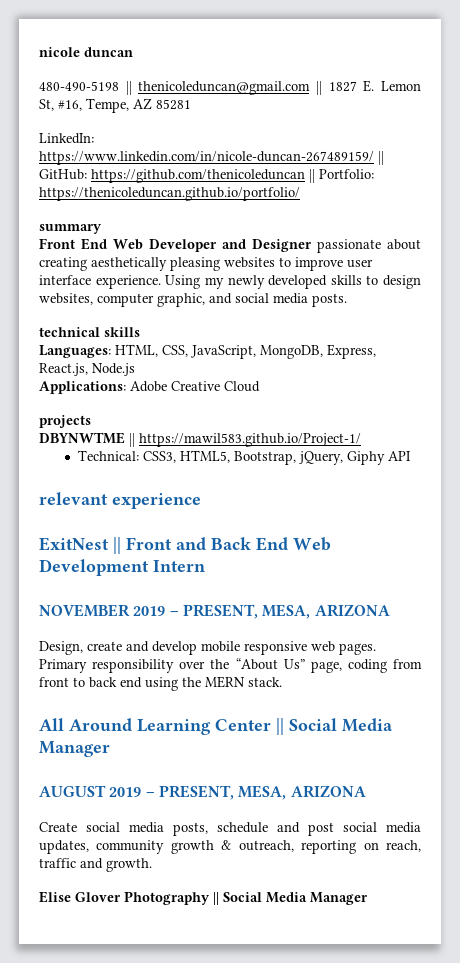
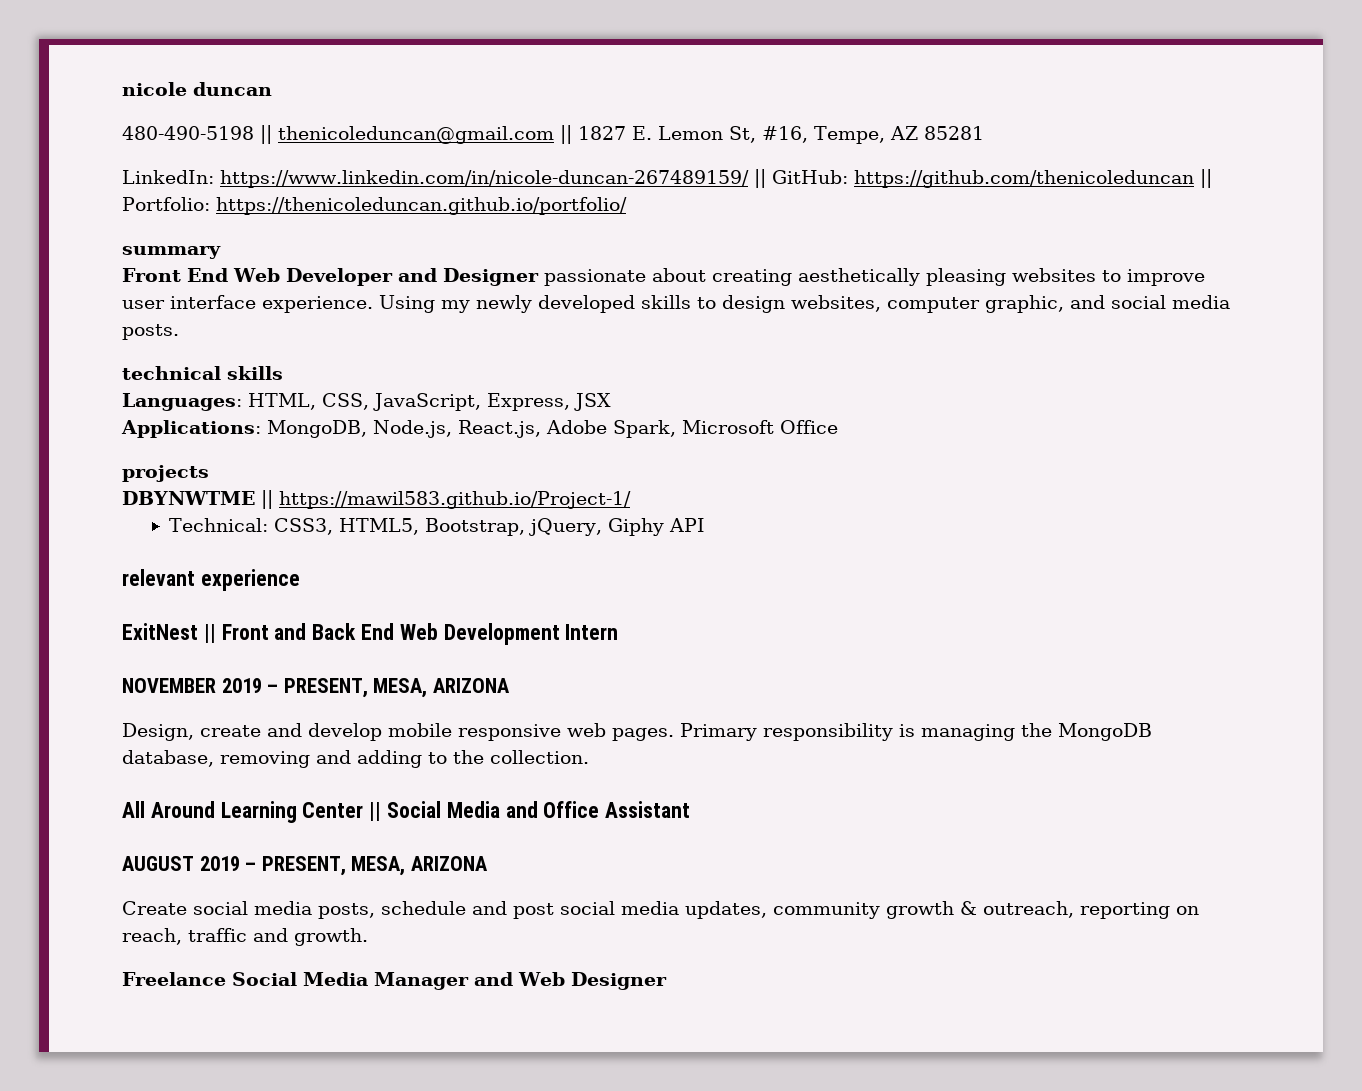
[260,344,376,359] [39,363,135,376] [39,381,260,394] MongoDB, Express, React.js, Node.js // Applications: Adobe Creative Cloud -> [486,393,611,411] [121,420,838,438] Express, JSX // Applications: MongoDB, Node.js, React.js, Adobe Spark, Microsoft Office
[179,658,422,673] [39,676,282,691] over the “About Us” page, coding from front to back end using the MERN stack. -> [899,723,1152,741] [122,750,589,768] is managing the MongoDB database, removing and adding to the collection.
[39,741,110,757] Manager -> [505,801,691,818] and Office Assistant
[39,891,368,905] Elise Glover Photography || Social Media Manager -> [122,972,667,990] Freelance Social Media Manager and Web Designer

